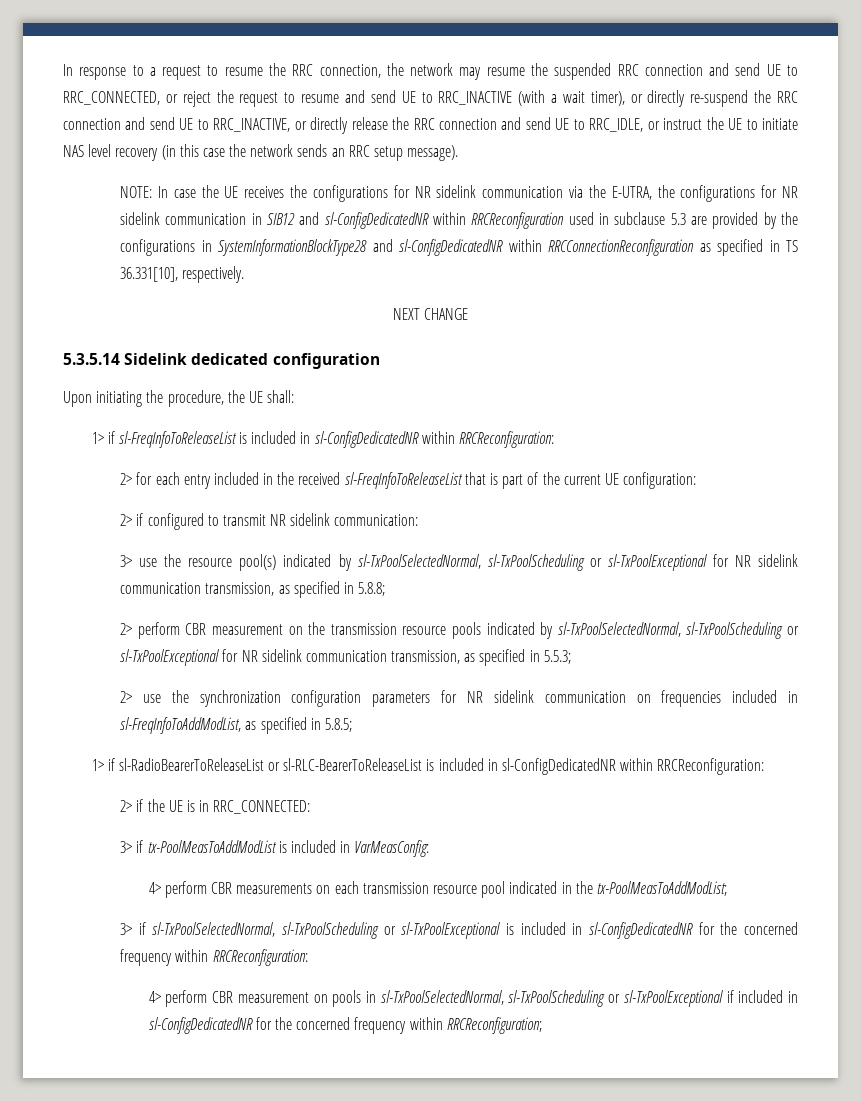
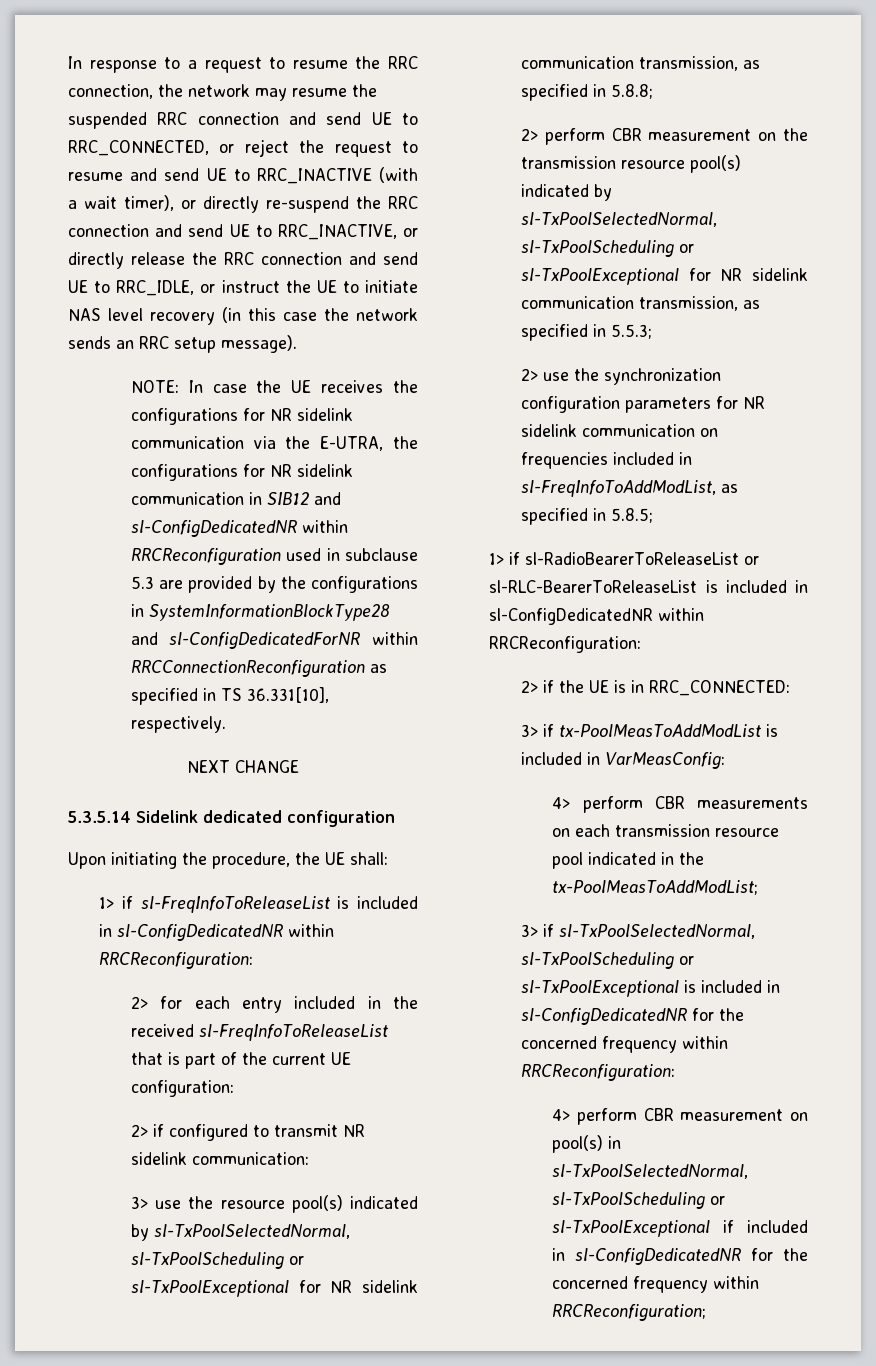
[399,239,504,256] sl-ConfigDedicatedNR -> [169,632,361,649] sl-ConfigDedicatedForNR
[451,622,481,639] pools -> [689,155,741,173] pool(s)
[332,990,362,1007] pools -> [552,1135,604,1153] pool(s)

